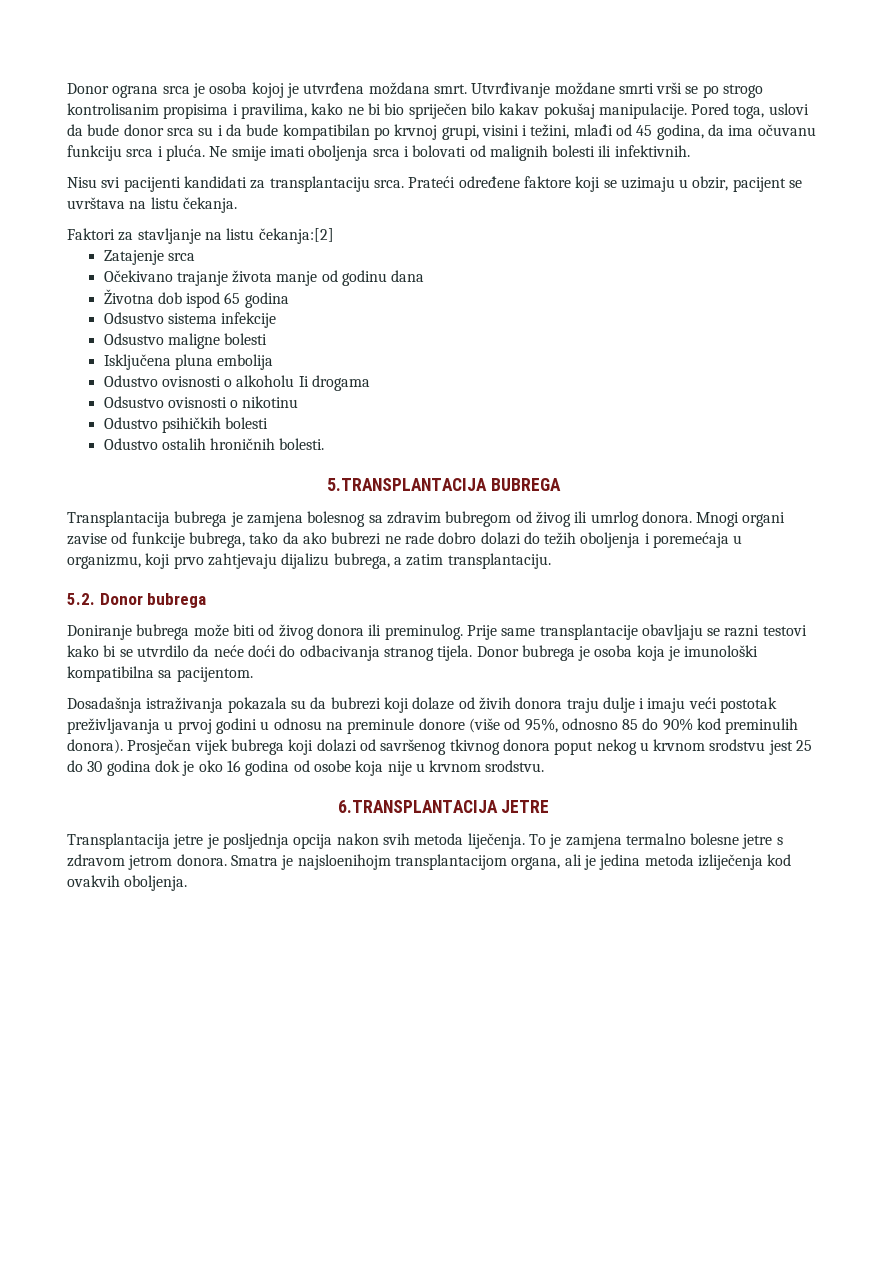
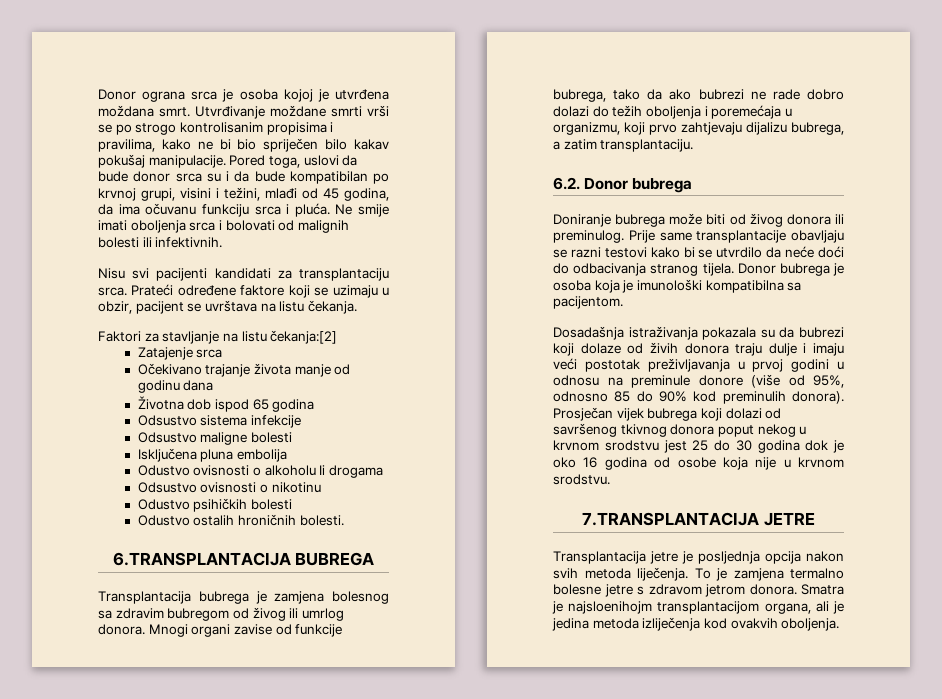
[327,478,488,491] 5.TRANSPLANTACIJA -> [112,552,291,566] 6.TRANSPLANTACIJA
[67,593,95,605] 5.2. -> [553,177,580,190] 6.2.
[337,800,498,813] 6.TRANSPLANTACIJA -> [582,512,760,526] 7.TRANSPLANTACIJA

